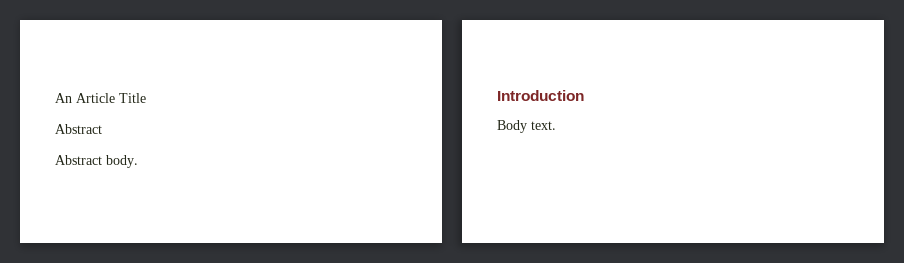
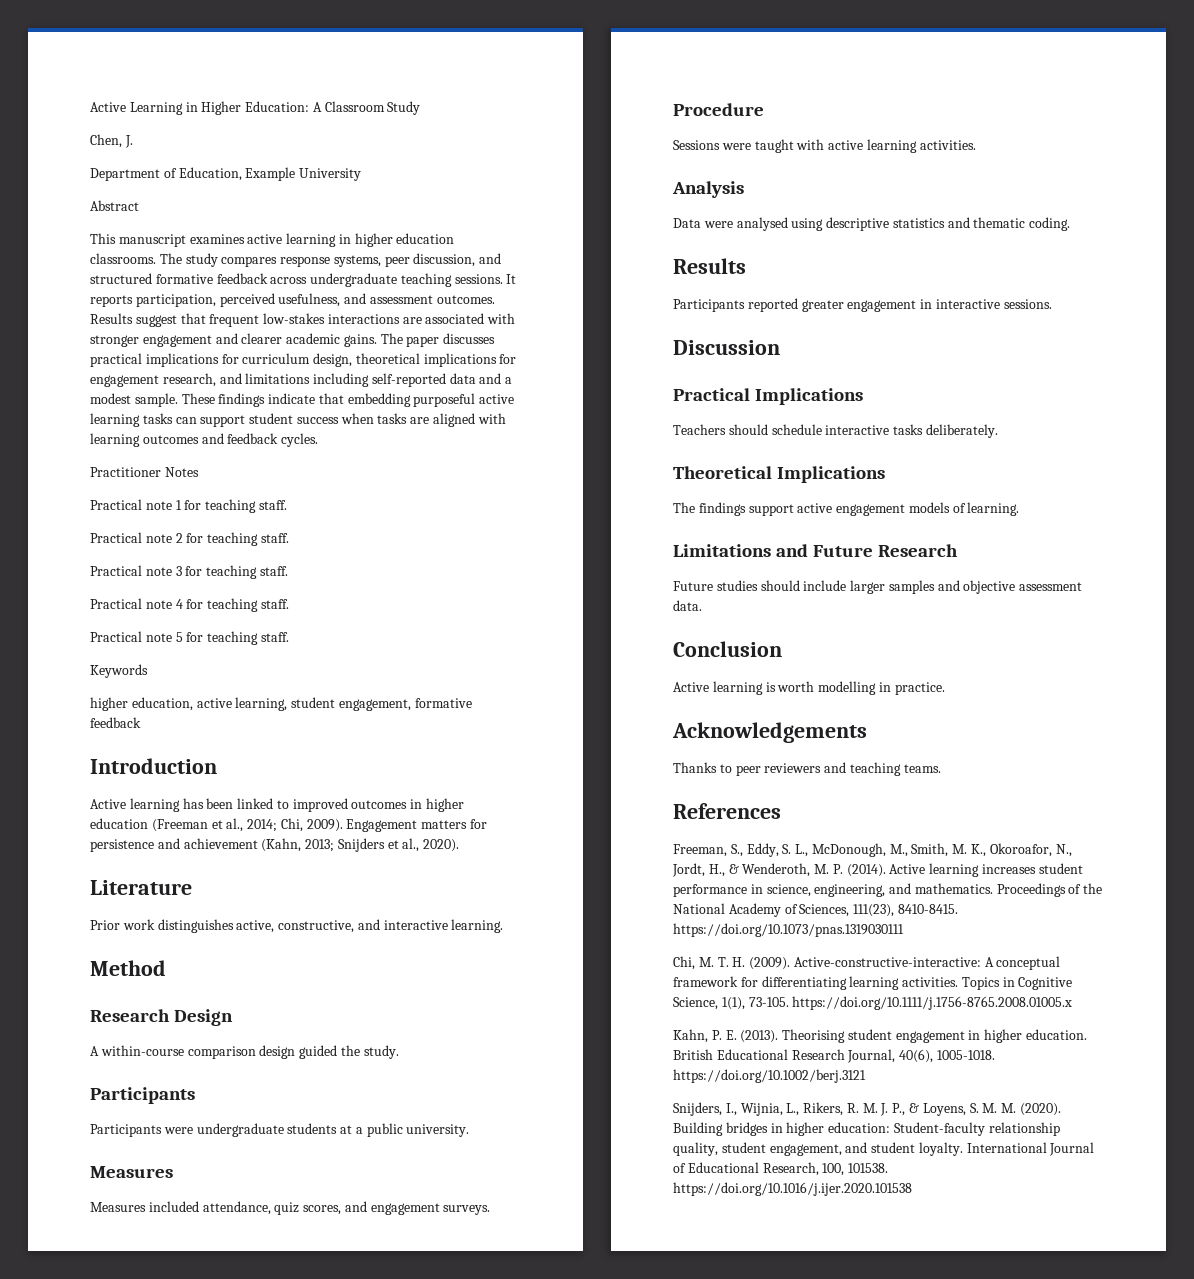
[55,93,146,103] [55,124,102,134] [55,155,138,168] [497,90,584,101] [497,120,556,133] An Article Title // Abstract // Abstract body. // Introduction // Body text. -> [90,101,421,115] [90,134,133,148] [90,167,362,181] [90,200,139,211] [90,233,455,247] [90,253,502,267] [90,273,517,287] [90,293,495,307] [90,313,516,327] [90,333,496,347] [90,353,517,367] [90,373,513,387] [90,393,515,407] [90,413,506,427] [90,433,319,447] [90,467,199,477] [90,499,287,513] [90,532,289,546] [90,565,288,579] [90,598,289,612] [90,631,289,645] [90,664,148,678] [90,697,472,711] [90,717,141,728] [90,758,217,774] [90,798,465,812] [90,818,488,832] [90,838,460,852] [90,880,192,895] [90,919,504,933] [90,960,166,976] [90,1009,234,1026] [90,1045,399,1059] [90,1087,195,1104] [90,1123,470,1137] [90,1166,173,1178] [90,1201,491,1215] [673,103,764,116] [673,139,976,153] [672,181,744,198] [673,217,1071,231] [673,258,746,274] [673,298,1052,312] [673,340,780,355] [673,388,864,405] [673,424,998,438] [673,466,886,483] [673,502,1020,516] [673,544,959,557] [673,580,1083,594] [673,600,702,611] [673,641,782,657] [673,681,945,695] [672,722,867,743] [673,762,941,776] [673,803,781,819] [673,843,1072,857] [672,863,1083,877] [673,883,1103,897] [673,903,958,917] [673,923,904,937] [673,956,1061,970] [673,976,1073,990] [673,996,1073,1010] [673,1029,1088,1043] [673,1049,995,1063] [673,1069,866,1083] [673,1102,1061,1116] [673,1122,1060,1136] [673,1142,1095,1156] [673,1162,889,1176] [673,1182,912,1196] Active Learning in Higher Education: A Classroom Study // Chen, J. // Department of Education, Example University // Abstract // This manuscript examines active learning in higher education classrooms. The study compares response systems, peer discussion, and structured formative feedback across undergraduate teaching sessions. It reports participation, perceived usefulness, and assessment outcomes. Results suggest that frequent low-stakes interactions are associated with stronger engagement and clearer academic gains. The paper discusses practical implications for curriculum design, theoretical implications for engagement research, and limitations including self-reported data and a modest sample. These findings indicate that embedding purposeful active learning tasks can support student success when tasks are aligned with learning outcomes and feedback cycles. // Practitioner Notes // Practical note 1 for teaching staff. // Practical note 2 for teaching staff. // Practical note 3 for teaching staff. // Practical note 4 for teaching staff. // Practical note 5 for teaching staff. // Keywords // higher education, active learning, student engagement, formative feedback // Introduction // Active learning has been linked to improved outcomes in higher education (Freeman et al., 2014; Chi, 2009). Engagement matters for persistence and achievement (Kahn, 2013; Snijders et al., 2020). // Literature // Prior work distinguishes active, constructive, and interactive learning. // Method // Research Design // A within-course comparison design guided the study. // Participants // Participants were undergraduate students at a public university. // Measures // Measures included attendance, quiz scores, and engagement surveys. // Procedure // Sessions were taught with active learning activities. // Analysis // Data were analysed using descriptive statistics and thematic coding. // Results // Participants reported greater engagement in interactive sessions. // Discussion // Practical Implications // Teachers should schedule interactive tasks deliberately. // Theoretical Implications // The findings support active engagement models of learning. // Limitations and Future Research // Future studies should include larger samples and objective assessment data. // Conclusion // Active learning is worth modelling in practice. // Acknowledgements // Thanks to peer reviewers and teaching teams. // References // Freeman, S., Eddy, S. L., McDonough, M., Smith, M. K., Okoroafor, N., Jordt, H., & Wenderoth, M. P. (2014). Active learning increases student performance in science, engineering, and mathematics. Proceedings of the National Academy of Sciences, 111(23), 8410-8415. https://doi.org/10.1073/pnas.1319030111 // Chi, M. T. H. (2009). Active-constructive-interactive: A conceptual framework for differentiating learning activities. Topics in Cognitive Science, 1(1), 73-105. https://doi.org/10.1111/j.1756-8765.2008.01005.x // Kahn, P. E. (2013). Theorising student engagement in higher education. British Educational Research Journal, 40(6), 1005-1018. https://doi.org/10.1002/berj.3121 // Snijders, I., Wijnia, L., Rikers, R. M. J. P., & Loyens, S. M. M. (2020). Building bridges in higher education: Student-faculty relationship quality, student engagement, and student loyalty. International Journal of Educational Research, 100, 101538. https://doi.org/10.1016/j.ijer.2020.101538

